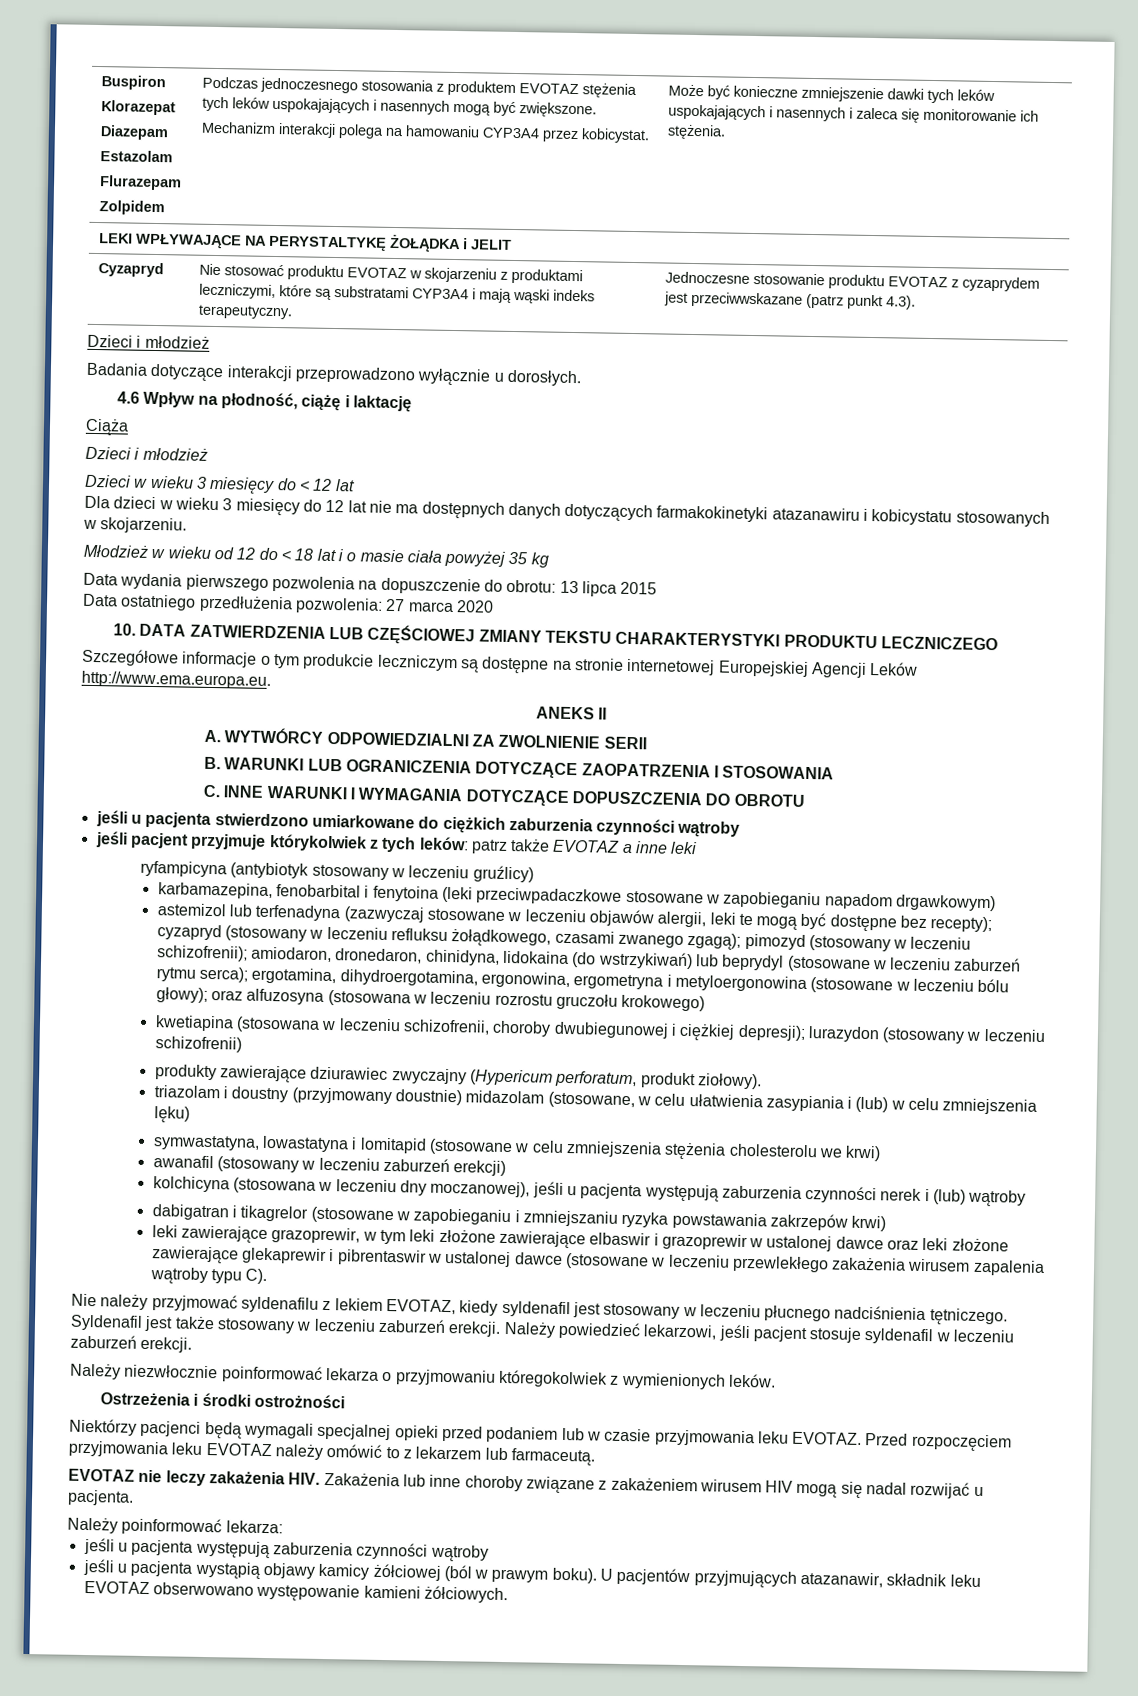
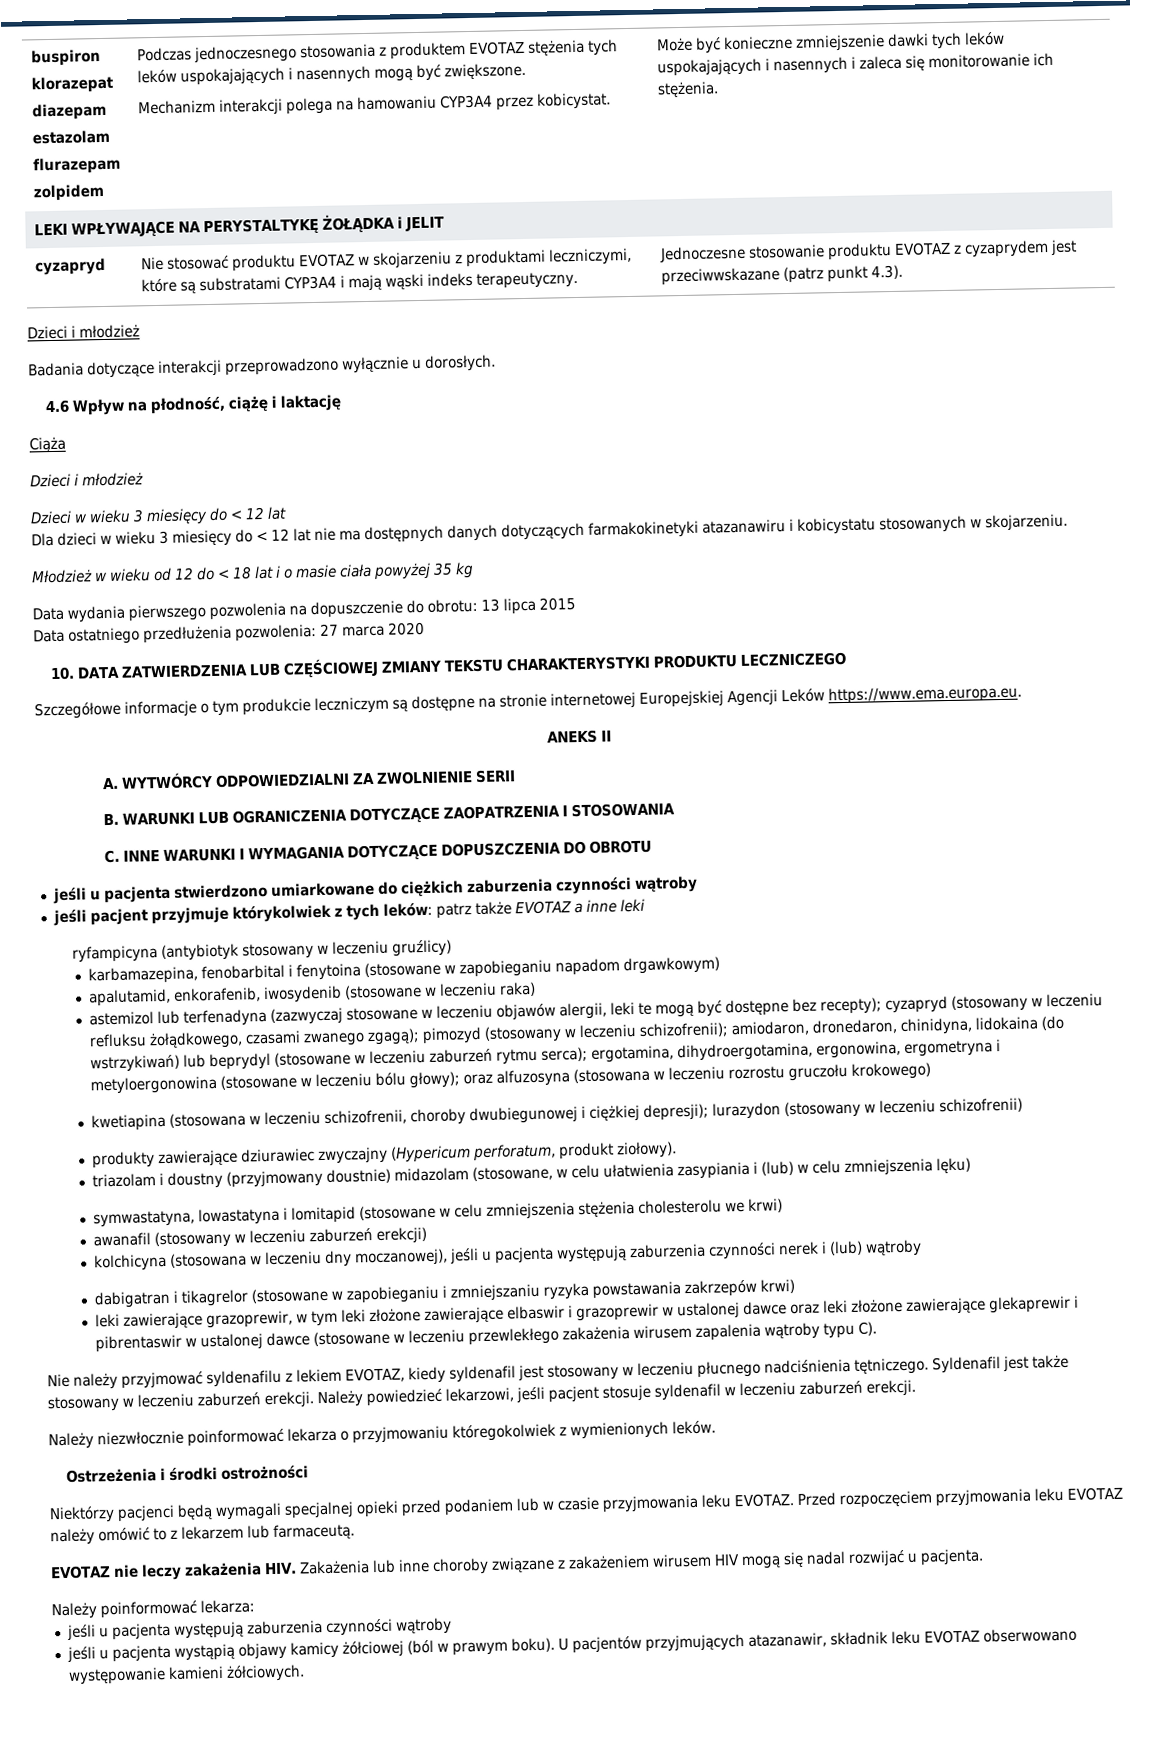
[100,75,166,91] [100,100,176,116] [99,125,169,141] [99,150,173,163] [98,175,182,191] [98,200,165,216] Buspiron // Klorazepat // Diazepam // Estazolam // Flurazepam // Zolpidem -> [31,48,102,67] [31,75,115,94] [32,102,108,121] [32,129,111,145] [33,156,122,175] [33,183,105,202] buspiron // klorazepat // diazepam // estazolam // flurazepam // zolpidem
[97,262,164,278] Cyzapryd -> [35,257,107,276] cyzapryd
(322, 505) none -> [256,531,268,542] <
[81,670,271,689] http://www.ema.europa.eu. -> [828,684,1022,705] https://www.ema.europa.eu.
[441,886,704,905] (leki przeciwpadaczkowe stosowane -> [364,961,442,978] (stosowane
(996, 903) none -> [89,981,537,1007] // apalutamid, enkorafenib, iwosydenib (stosowane w leczeniu raka)

